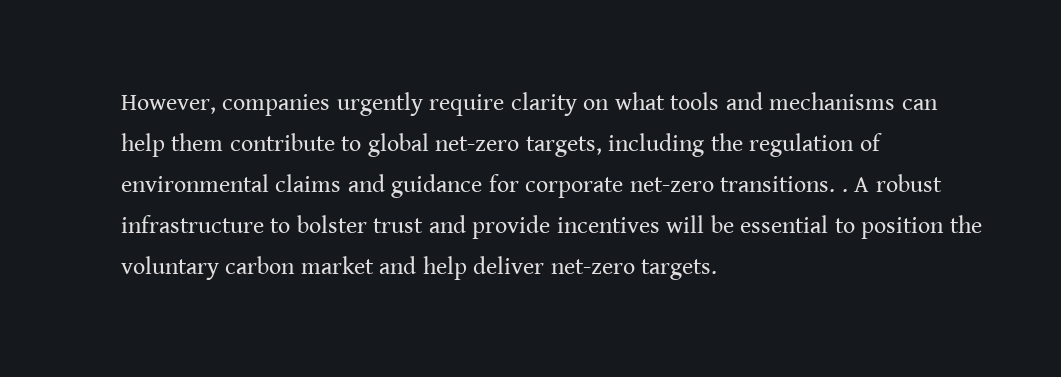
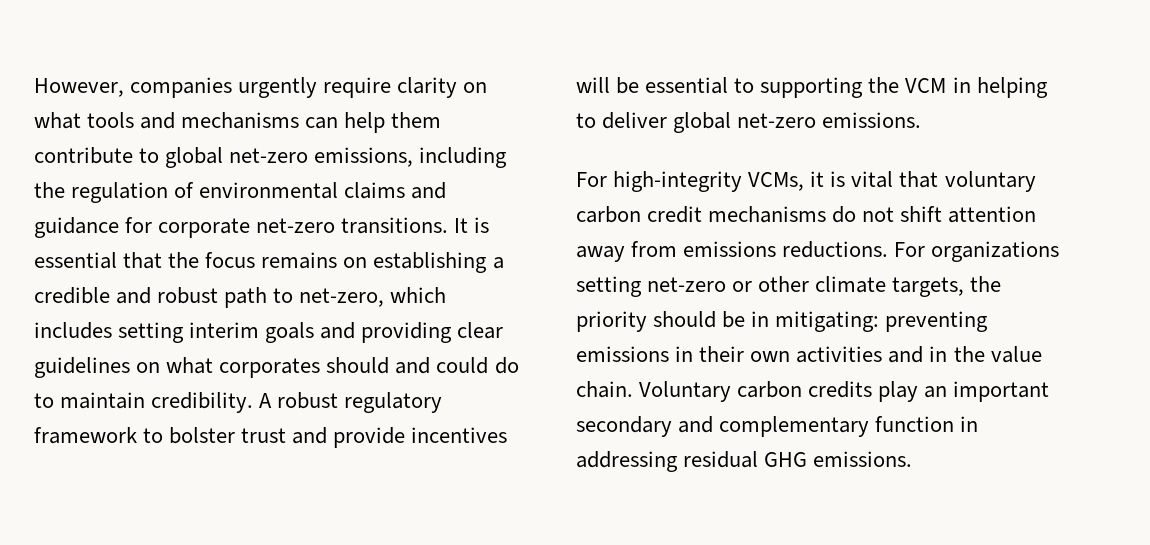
[525,136,602,157] targets, -> [314,147,414,167] emissions,
[841,174,942,192] [121,215,264,233] . A robust infrastructure -> [454,217,490,233] [34,252,504,273] [34,287,447,308] [34,322,504,343] [34,357,519,378] [34,392,443,413] [34,427,137,444] It is essential that the focus remains on establishing a credible and robust path to net-zero, which includes setting interim goals and providing clear guidelines on what corporates should and could do to maintain credibility. A robust regulatory framework
[861,215,982,239] [121,256,718,280] position the voluntary carbon market and help deliver net-zero targets. -> [760,77,1048,98] [576,112,922,133] [576,171,1036,192] [576,206,1037,223] [576,241,1060,262] [576,276,1002,297] [576,311,989,332] [576,346,1042,363] [576,381,1050,402] [576,416,979,437] [576,451,913,472] supporting the VCM in helping to deliver global net-zero emissions. // For high-integrity VCMs, it is vital that voluntary carbon credit mechanisms do not shift attention away from emissions reductions. For organizations setting net-zero or other climate targets, the priority should be in mitigating: preventing emissions in their own activities and in the value chain. Voluntary carbon credits play an important secondary and complementary function in addressing residual GHG emissions.

